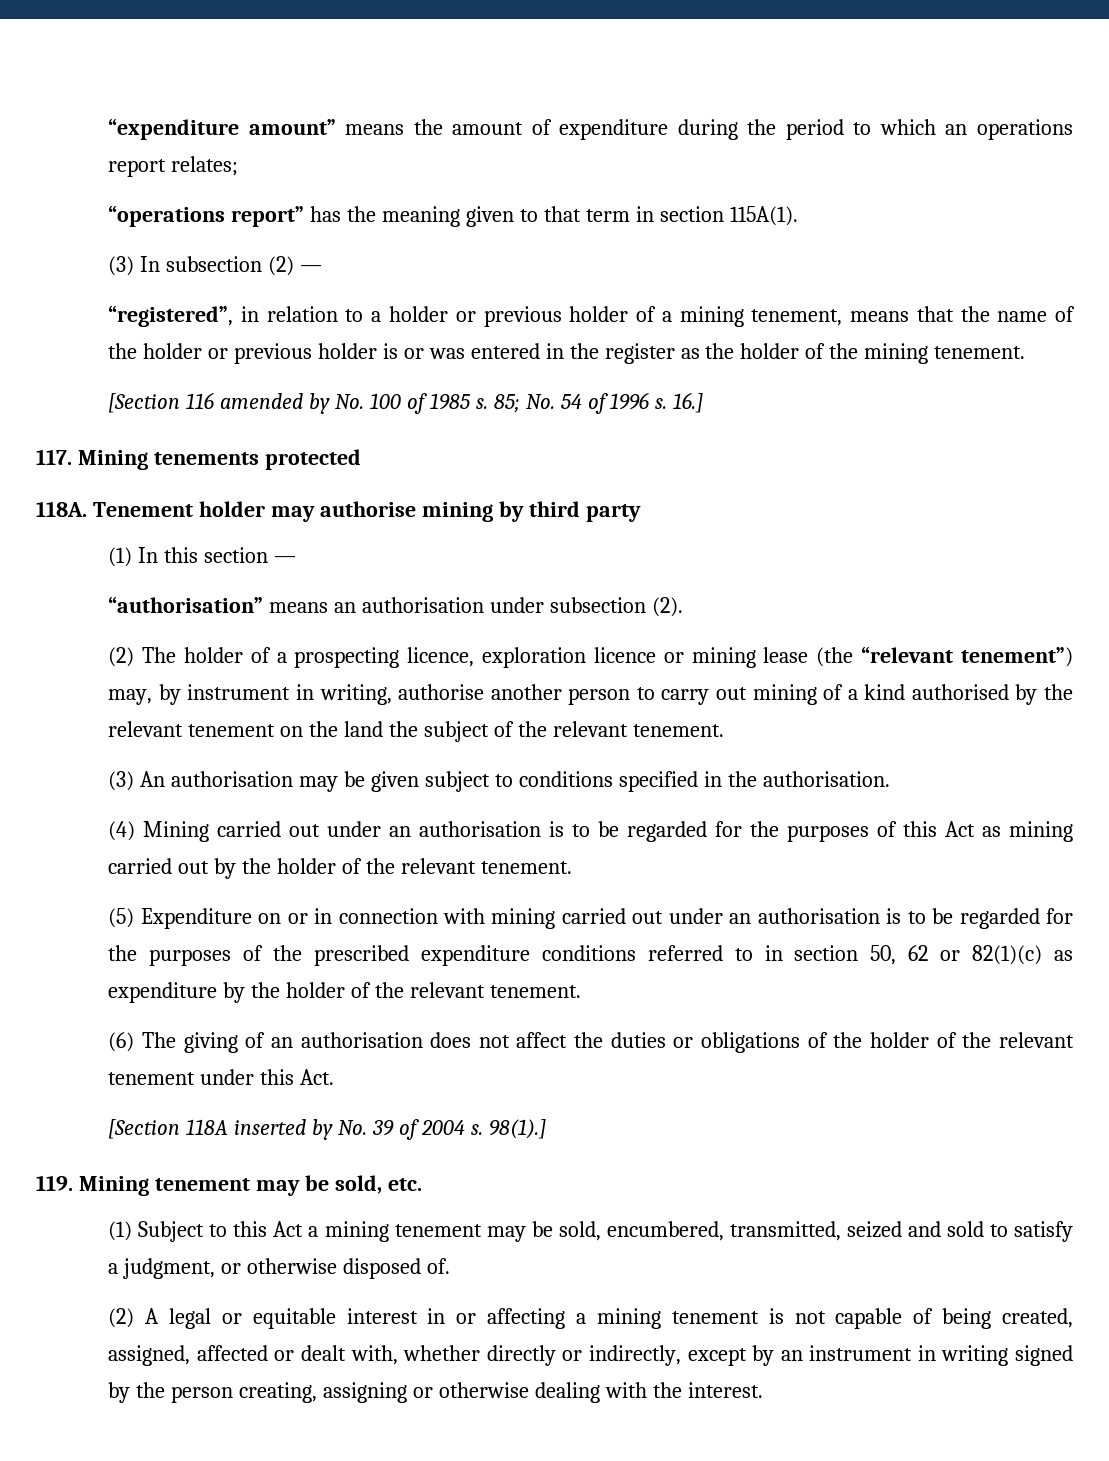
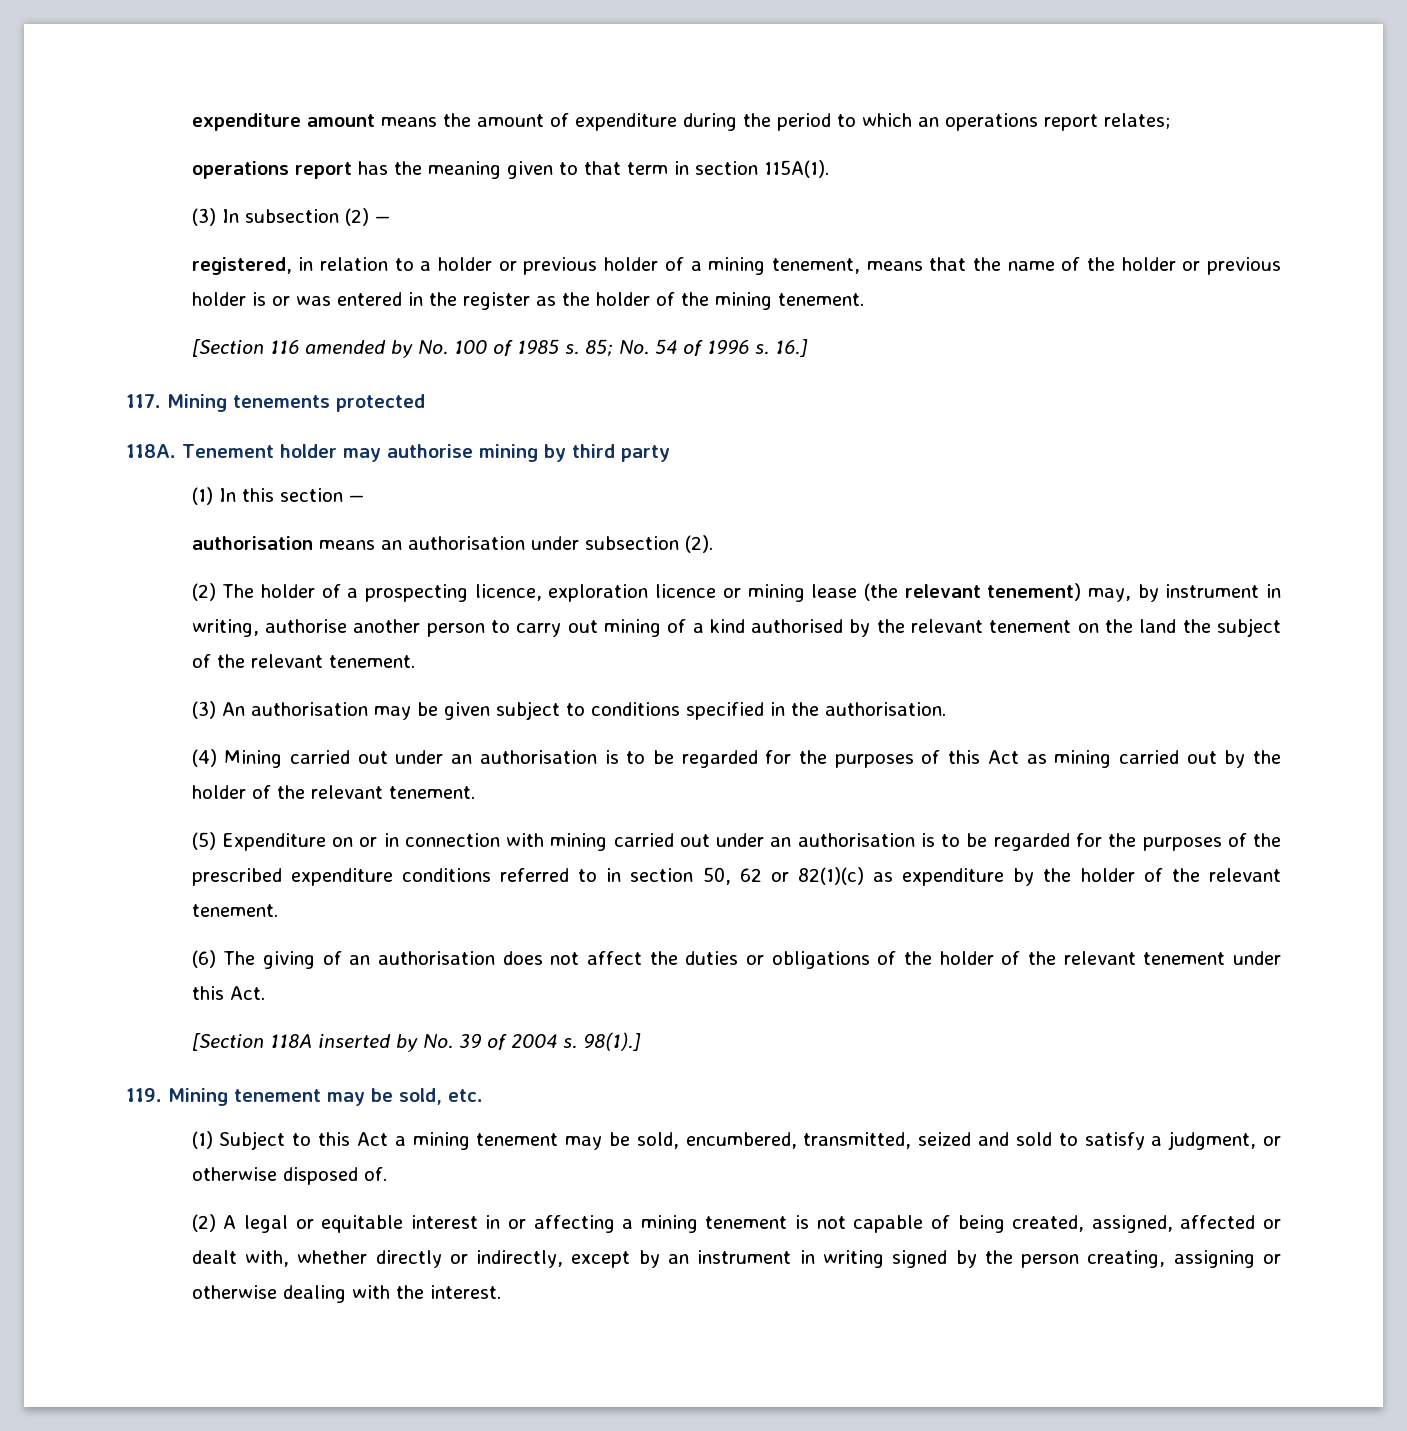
[108,118,336,140] “expenditure amount” -> [191,113,375,131] expenditure amount
[108,205,305,227] “operations report” -> [191,161,352,179] operations report
[108,305,234,327] “registered”, -> [191,257,292,275] registered,
[108,596,264,613] “authorisation” -> [191,536,313,550] authorisation
[861,646,1074,667] “relevant tenement”) -> [904,583,1082,601] relevant tenement)

